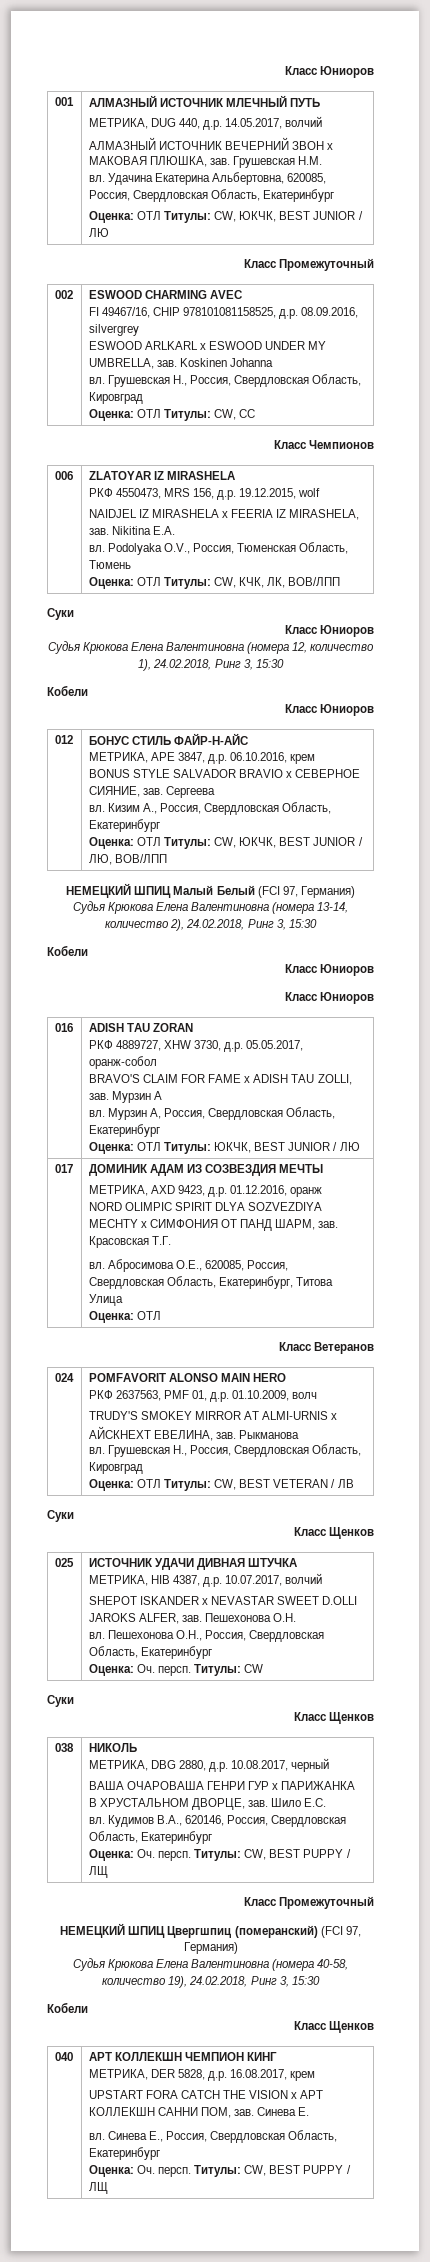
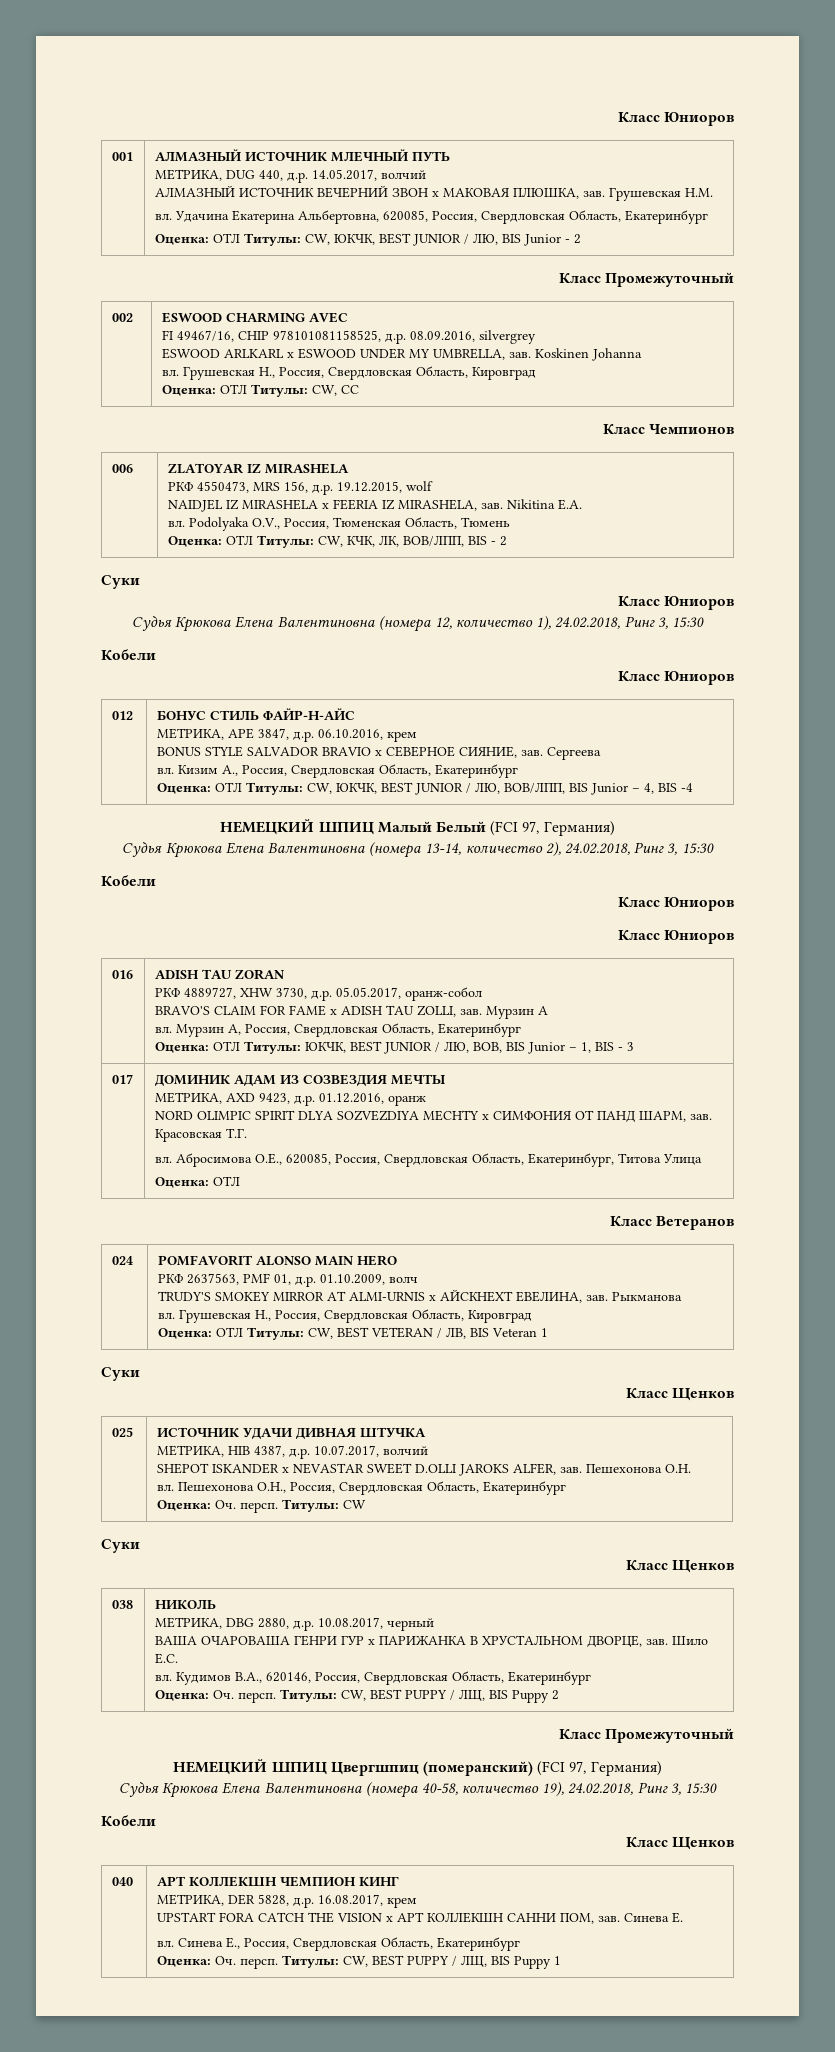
[88,228,109,237] ЛЮ -> [472,233,581,246] ЛЮ, BIS Junior - 2
[288,577,341,586] BOB/ЛПП -> [402,535,507,547] BOB/ЛПП, BIS - 2
[114,854,167,863] BOB/ЛПП -> [503,782,693,795] BOB/ЛПП, BIS Junior – 4, BIS -4
[339,1142,360,1151] ЛЮ -> [443,1041,634,1054] ЛЮ, BOB, BIS Junior – 1, BIS - 3
[337,1479,354,1488] ЛВ -> [445,1327,548,1339] ЛВ, BIS Veteran 1
[88,1866,108,1878] ЛЩ -> [458,1689,559,1703] ЛЩ, BIS Puppy 2
[88,2182,108,2194] ЛЩ -> [460,1955,561,1969] ЛЩ, BIS Puppy 1

